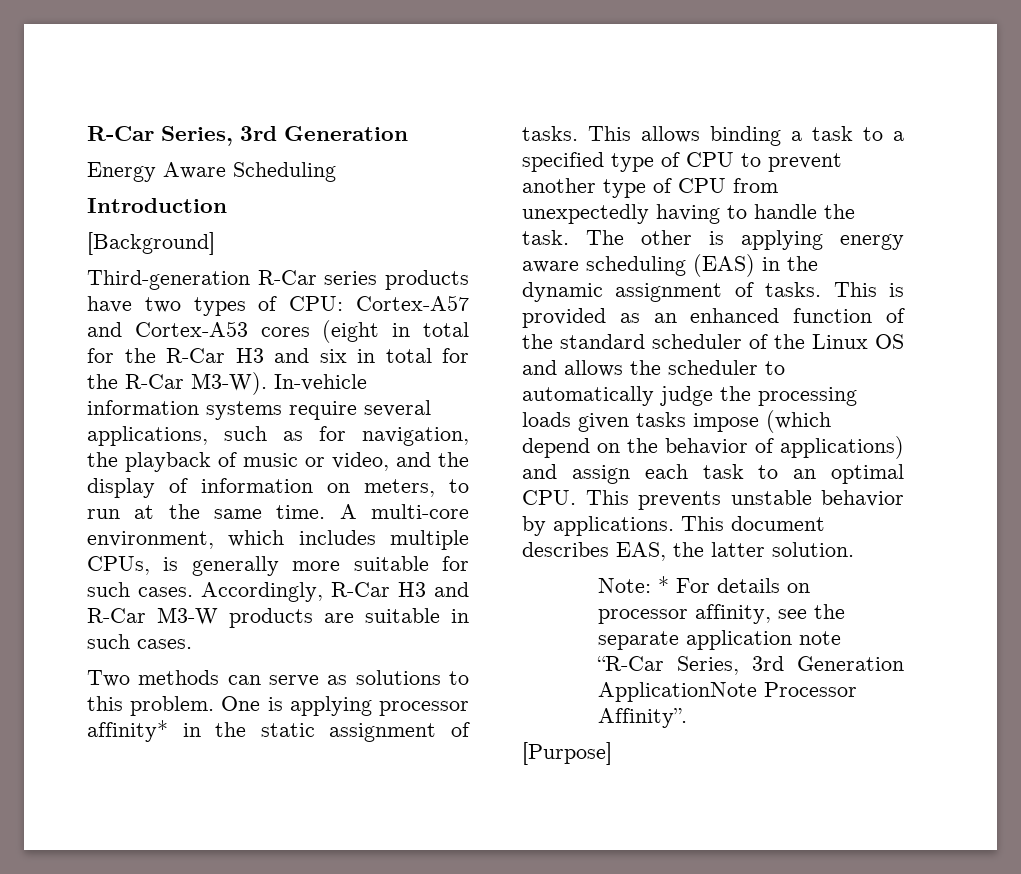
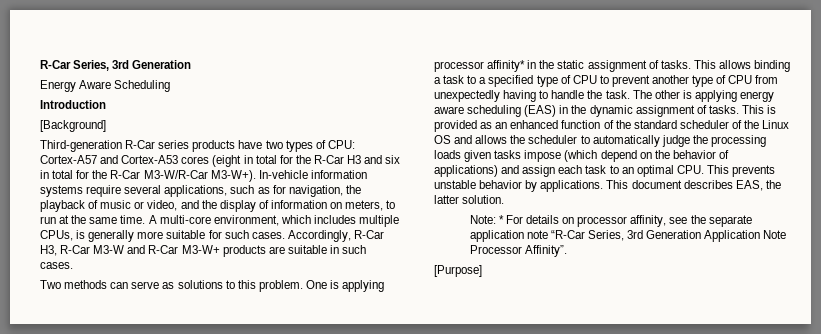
[191,372,267,395] M3-W). -> [143,170,256,182] M3-W/R-Car M3-W+).
[398,582,426,597] H3 -> [40,245,125,256] H3, R-Car M3-W
[157,607,218,625] M3-W -> [181,245,220,254] M3-W+
[598,682,758,702] ApplicationNote -> [704,230,787,242] Application Note

